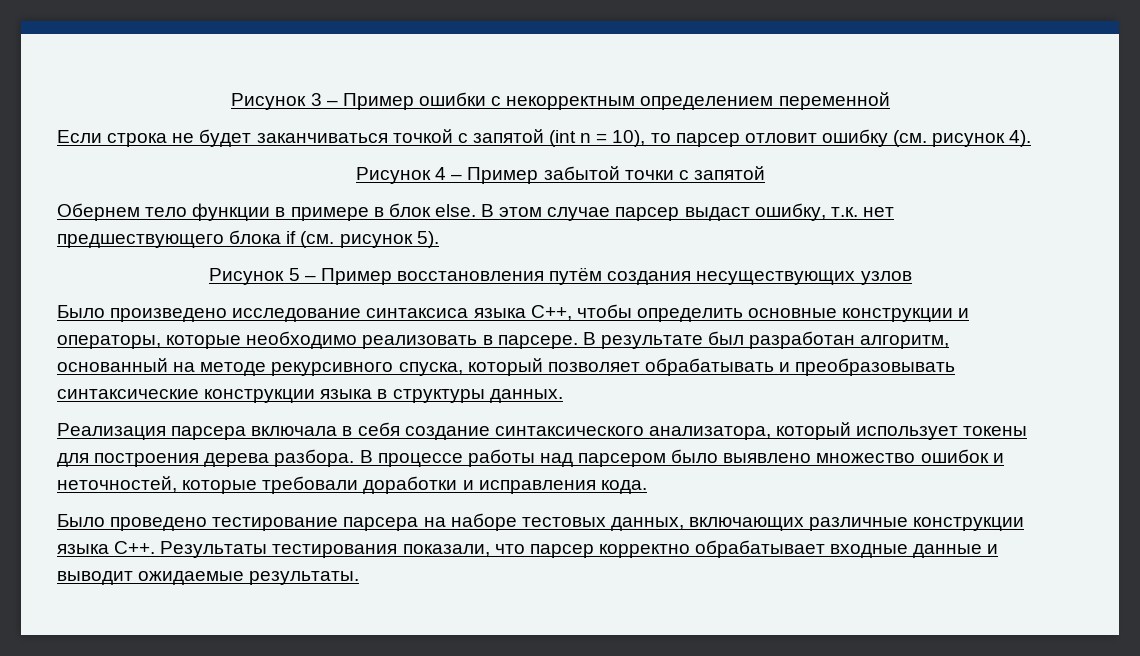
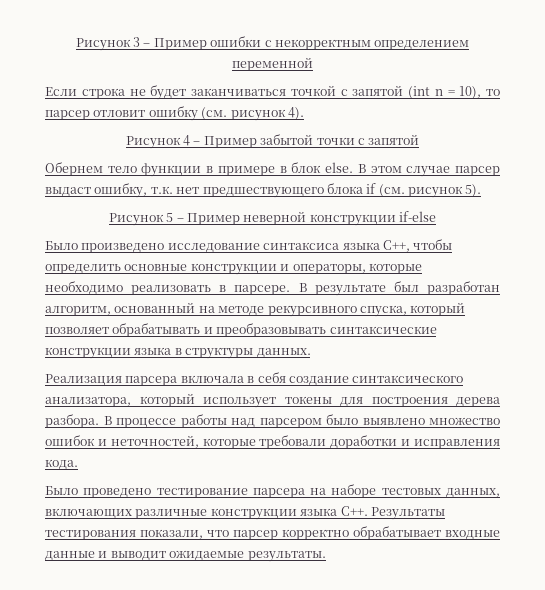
[397,267,912,285] восстановления путём создания несуществующих узлов -> [243,211,437,226] неверной конструкции if-else

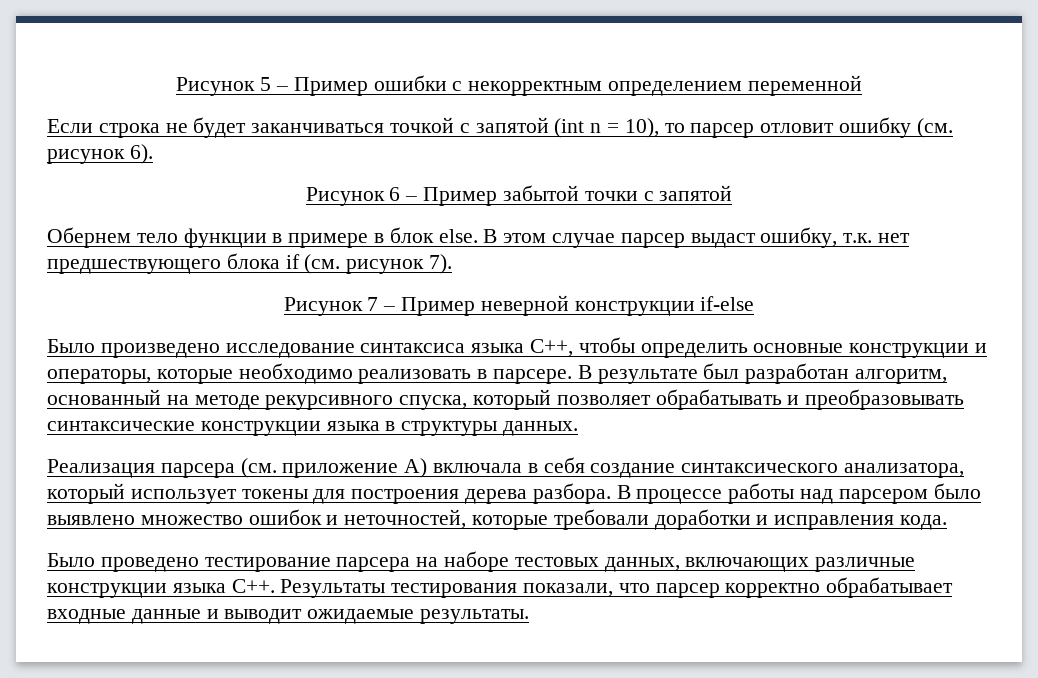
[75,37,141,51] Рисунок 3 -> [176,77,272,96] Рисунок 5
[287,107,304,120] [125,135,191,149] 4). // Рисунок 4 -> [129,144,153,164] [305,187,401,206] 6). // Рисунок 6
[465,184,482,197] [108,213,174,226] 5). // Рисунок 5 -> [429,254,453,274] [283,297,379,316] 7). // Рисунок 7
(178, 381) none -> [240,458,428,478] (см. приложение А)

